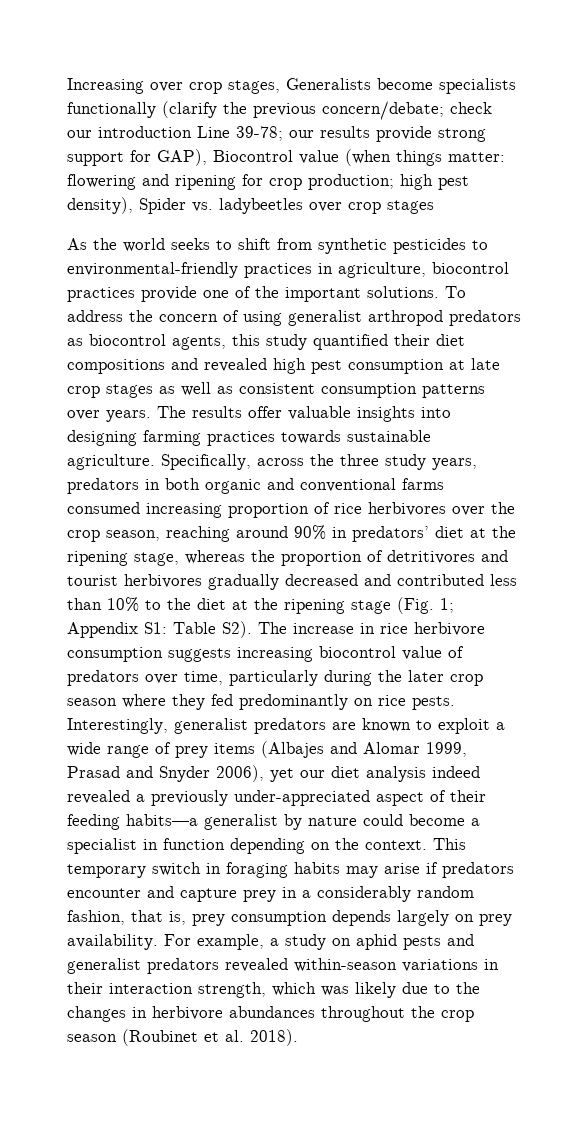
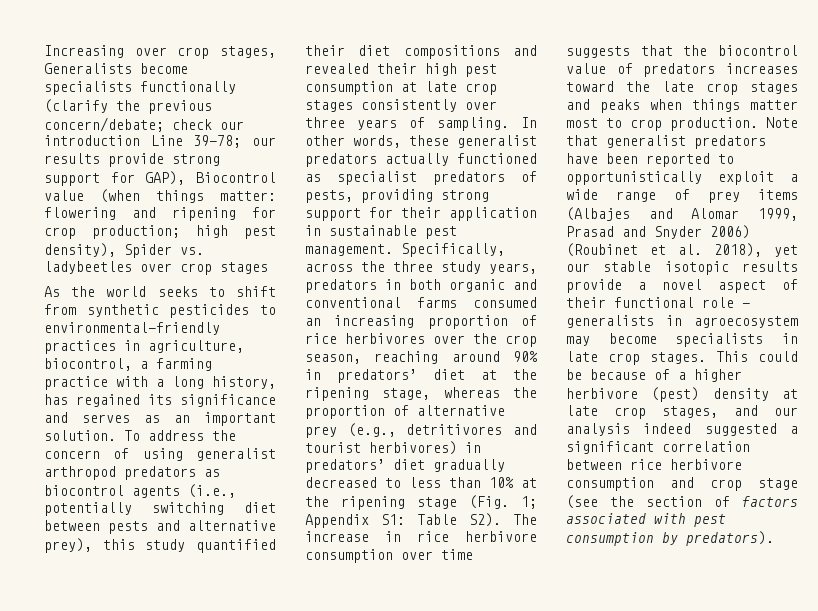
[432,262,509,274] [67,286,439,302] biocontrol practices provide one of the important solutions. -> [44,358,212,371] [44,376,276,390] [44,394,276,407] [44,412,276,426] [44,430,116,441] biocontrol, a farming practice with a long history, has regained its significance and serves as an important solution.
[172,336,226,350] agents, -> [132,484,236,498] [44,502,276,516] [44,520,276,534] [44,538,92,553] agents (i.e., potentially switching diet between pests and alternative prey),
(267, 365) none -> [377,63,417,74] their
[159,382,485,398] [67,406,451,422] [67,430,431,446] [67,454,155,470] as well as consistent consumption patterns over years. The results offer valuable insights into designing farming practices towards sustainable agriculture. -> [361,99,497,112] [305,117,537,131] [305,135,537,148] [305,153,537,167] [305,171,537,185] [305,189,489,203] [305,207,537,221] [305,225,457,239] [305,244,393,256] consistently over three years of sampling. In other words, these generalist predators actually functioned as specialist predators of pests, providing strong support for their application in sustainable pest management.
(140, 508) none -> [305,318,321,326] an
[387,550,508,564] [67,574,517,590] [67,597,226,612] detritivores and tourist herbivores gradually decreased and contributed less than 10% to the diet -> [417,405,505,416] [305,423,537,438] [305,441,481,455] [305,459,505,473] [305,477,514,488] alternative prey (e.g., detritivores and tourist herbivores) in predators’ diet gradually decreased to less than 10%
[168,646,464,662] [67,670,483,686] [67,694,455,710] [67,718,432,734] suggests increasing biocontrol value of predators over time, particularly during the later crop season where they fed predominantly on rice pests. Interestingly, generalist predators are known to -> [401,549,473,560] [566,45,798,58] [566,63,798,77] [566,81,798,95] [566,99,798,113] [566,117,798,131] [566,135,766,149] [566,153,734,167] [566,171,702,185] over time suggests that the biocontrol value of predators increases toward the late crop stages and peaks when things matter most to crop production. Note that generalist predators have been reported to opportunistically
[216,765,480,782] [67,790,486,806] [67,814,480,830] [67,838,466,854] [67,862,514,878] [67,886,474,902] [67,910,512,926] [67,934,474,950] [67,958,499,974] [67,982,480,998] [67,1006,474,1022] [67,1029,298,1046] 2006), yet our diet analysis indeed revealed a previously under-appreciated aspect of their feeding habits—a generalist by nature could become a specialist in function depending on the context. This temporary switch in foraging habits may arise if predators encounter and capture prey in a considerably random fashion, that is, prey consumption depends largely on prey availability. For example, a study on aphid pests and generalist predators revealed within-season variations in their interaction strength, which was likely due to the changes in herbivore abundances throughout the crop season (Roubinet et al. 2018). -> [710,225,750,239] [566,243,798,257] [566,261,798,275] [566,279,798,293] [566,297,750,308] [566,315,798,328] [566,333,798,347] [566,351,798,365] [566,369,742,382] [566,387,798,402] [566,405,798,419] [566,423,798,436] [566,441,750,454] [566,459,742,470] [566,477,798,491] [566,495,798,509] [566,513,726,527] [566,531,774,546] 2006) (Roubinet et al. 2018), yet our stable isotopic results provide a novel aspect of their functional role — generalists in agroecosystem may become specialists in late crop stages. This could be because of a higher herbivore (pest) density at late crop stages, and our analysis indeed suggested a significant correlation between rice herbivore consumption and crop stage (see the section of factors associated with pest consumption by predators).

